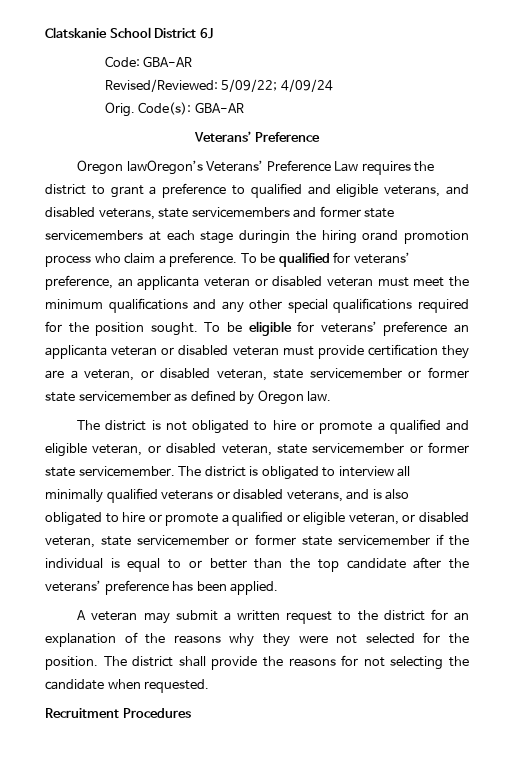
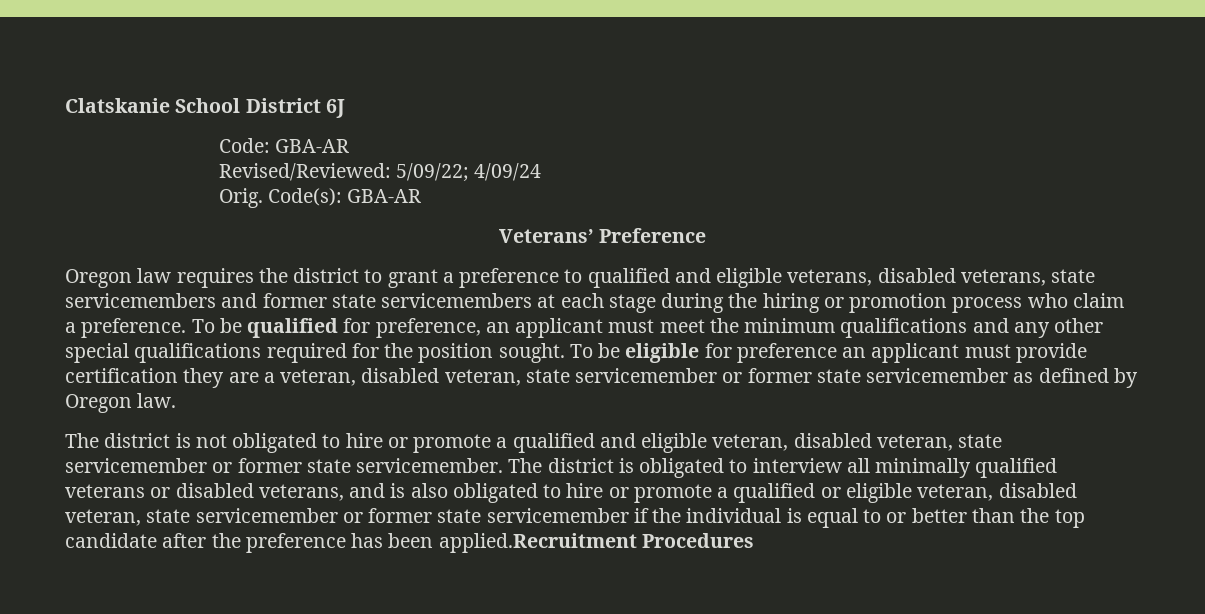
[126,160,359,175] lawOregon’s Veterans’ Preference Law -> [137,268,172,283] law
[446,184,470,195] and -> (873, 277) none
[239,230,290,244] duringin -> [661,293,725,313] during
[362,230,399,241] orand -> [823,297,844,308] or
[353,252,410,264] veterans’ -> (371, 325) none
[137,276,373,290] applicanta veteran or disabled veteran -> [515,318,604,338] applicant
[320,321,377,333] veterans’ -> (732, 350) none
[45,345,279,359] applicanta veteran or disabled veteran -> [871,343,960,363] applicant
[140,370,154,378] or -> (357, 377) none
[147,445,161,453] or -> (789, 442) none
[402,514,416,522] or -> (994, 492) none
[45,580,101,592] veterans’ -> (241, 540) none
[230,581,279,595] [77,609,469,624] [45,632,470,647] [45,655,470,670] [45,679,210,693] [45,708,119,718] applied. // A veteran may submit a written request to the district for an explanation of the reasons why they were not selected for the position. The district shall provide the reasons for not selecting the candidate when requested. // Recruitment -> [438,533,637,553] applied.Recruitment

